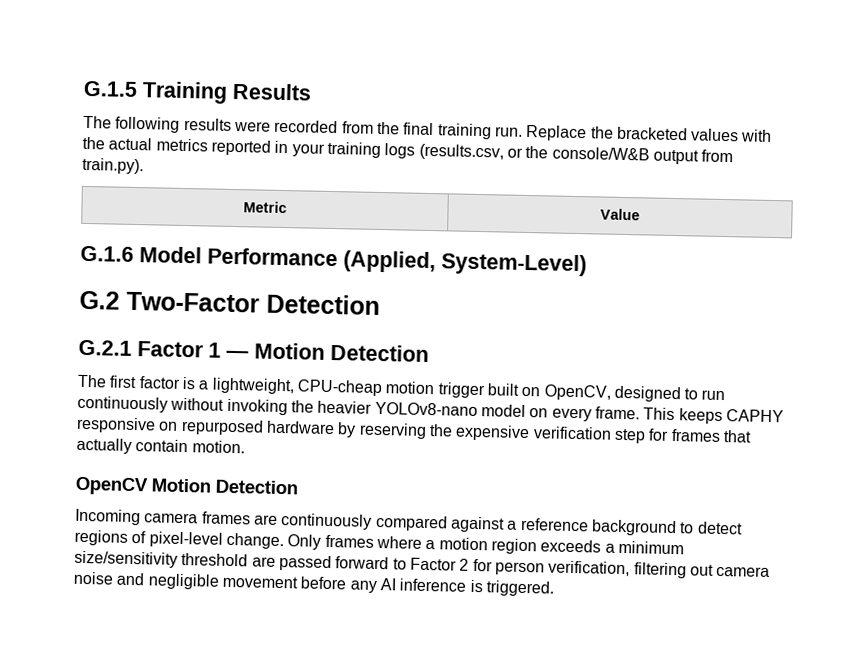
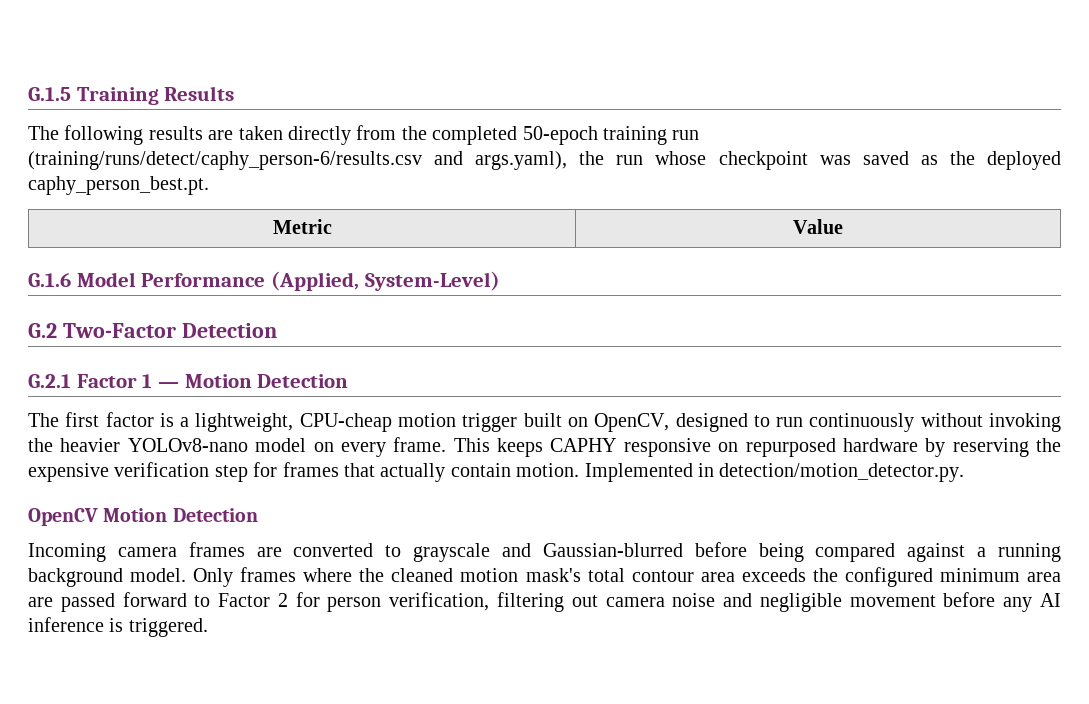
[233,119,773,142] [82,136,734,165] [82,157,144,175] were recorded from the final training run. Replace the bracketed values with the actual metrics reported in your training logs (results.csv, or the console/W&B output from train.py). -> [208,125,700,145] [28,151,1062,170] [28,176,209,195] are taken directly from the completed 50-epoch training run (training/runs/detect/caphy_person-6/results.csv and args.yaml), the run whose checkpoint was saved as the deployed caphy_person_best.pt.
(245, 447) none -> [584,463,965,482] Implemented in detection/motion_detector.py.
[280,513,743,537] [74,529,684,555] [74,550,249,568] continuously compared against a reference background to detect regions of pixel-level change. Only frames where a motion region exceeds a minimum size/sensitivity threshold -> [293,542,1061,562] [28,567,1061,587] converted to grayscale and Gaussian-blurred before being compared against a running background model. Only frames where the cleaned motion mask's total contour area exceeds the configured minimum area

